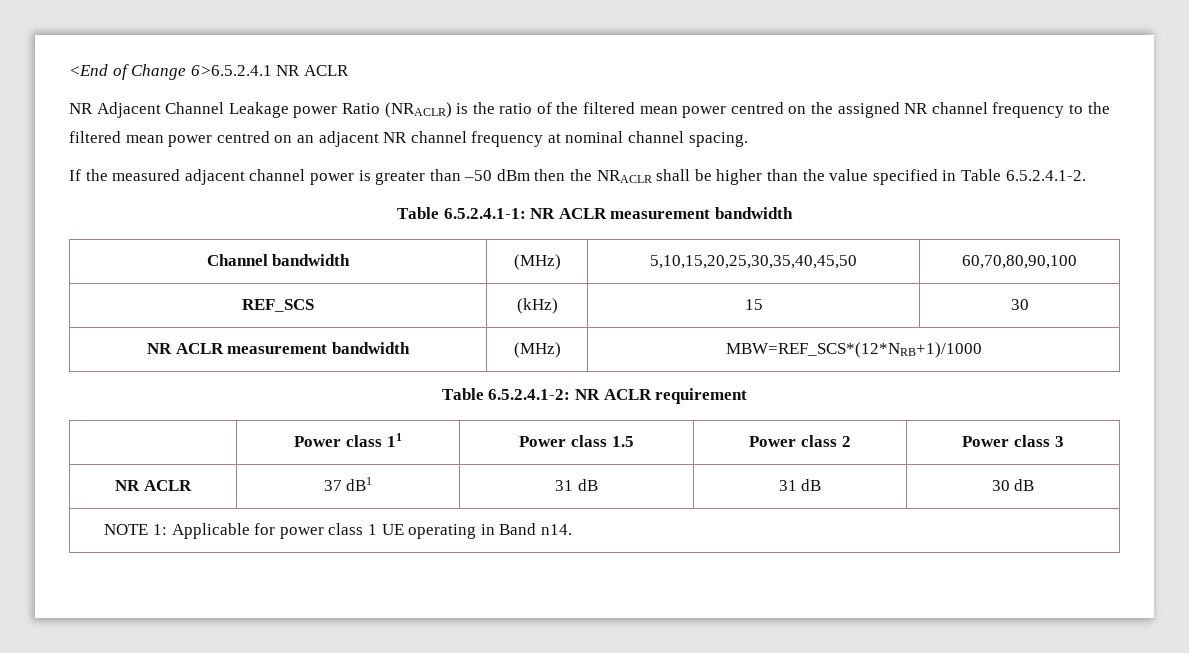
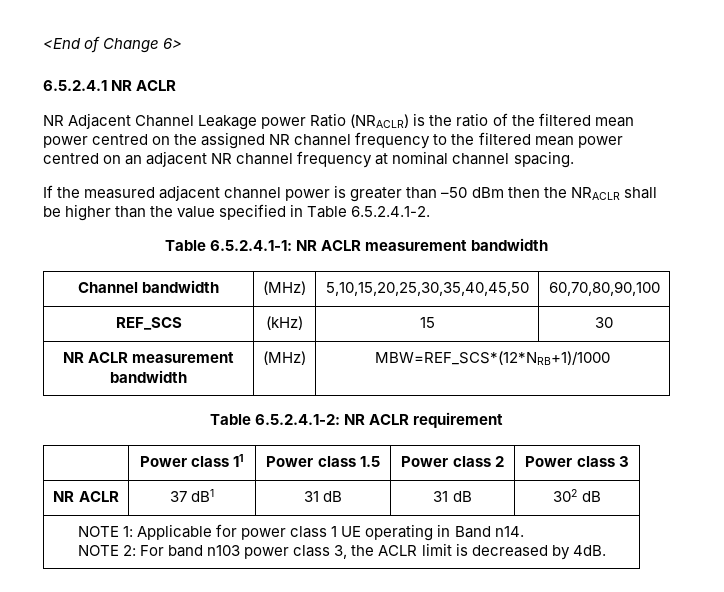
[190,65,272,76] 6>6.5.2.4.1 -> [163,38,183,49] [43,80,107,91] 6> // 6.5.2.4.1
[991,480,1010,491] 30 -> [553,489,578,502] 302
(572, 529) none -> [78,543,606,560] // NOTE 2: For band n103 power class 3, the ACLR limit is decreased by 4dB.

